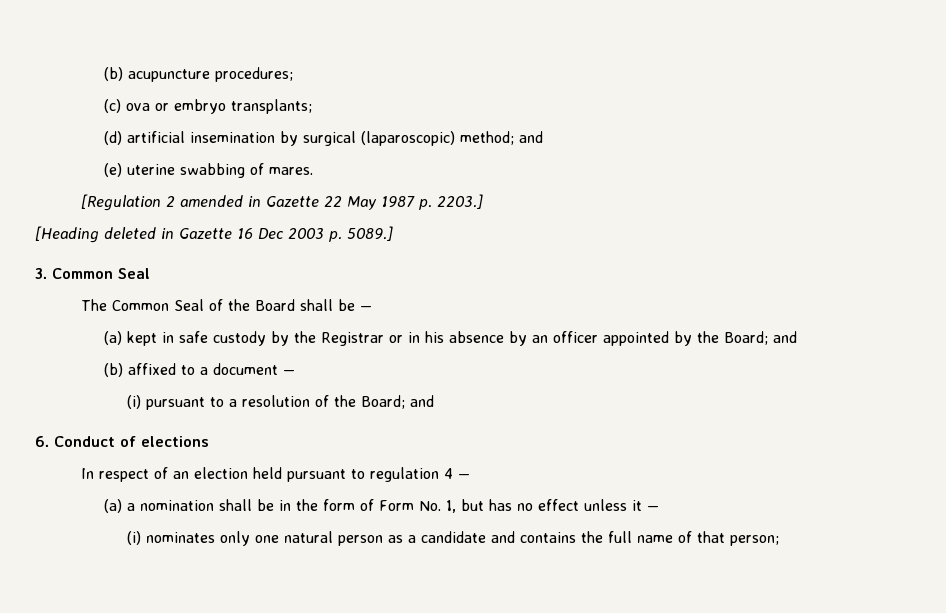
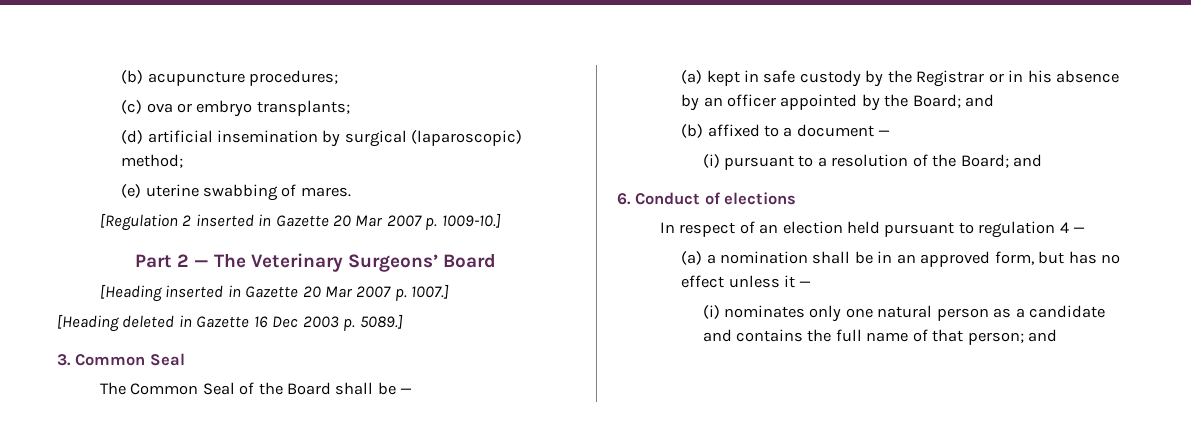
[519,131,544,143] and -> (184, 161) none
[180,194,484,210] amended in Gazette 22 May 1987 p. 2203.] -> [195,213,501,230] [134,253,497,272] [99,284,450,302] inserted in Gazette 20 Mar 2007 p. 1009-10.] // Part 2 — The Veterinary Surgeons’ Board // [Heading inserted in Gazette 20 Mar 2007 p. 1007.]
[296,499,457,513] the form of Form No. 1, -> [896,251,1034,267] an approved form,
(780, 540) none -> [1028,329,1058,342] and

